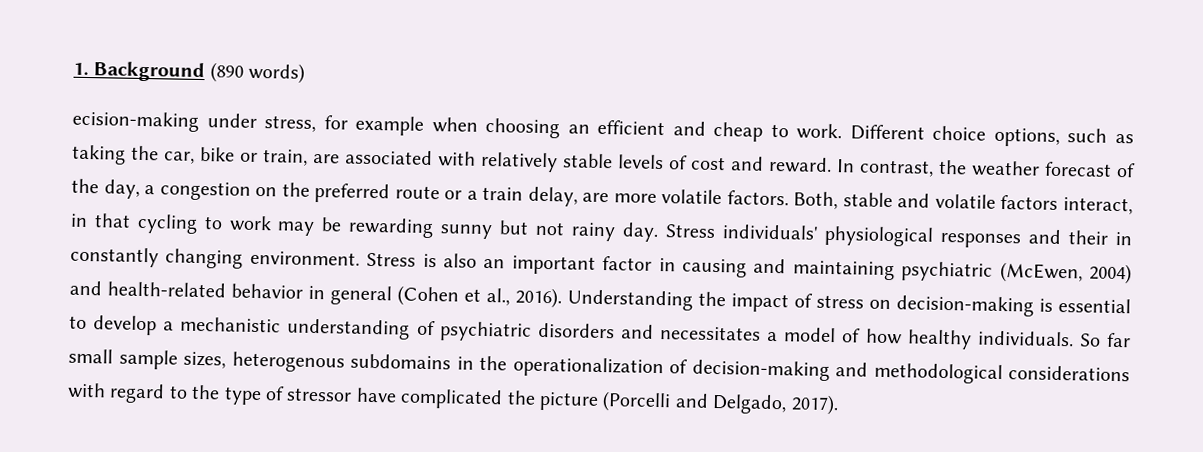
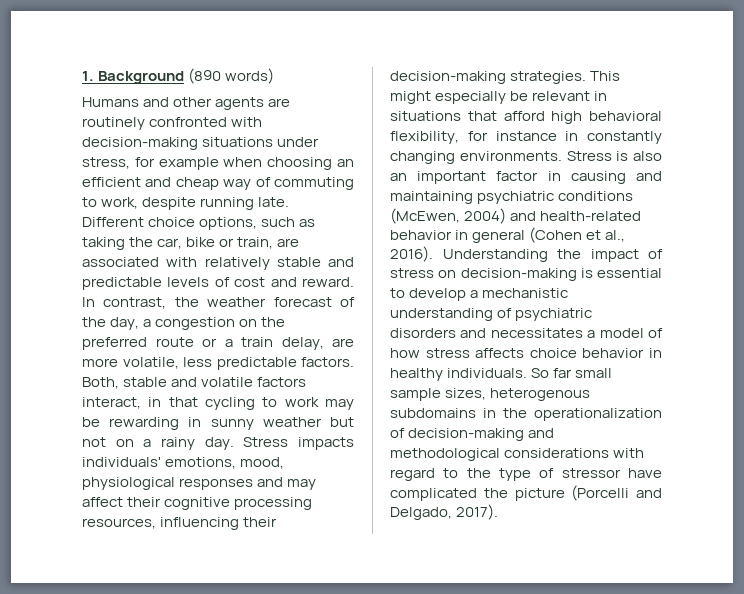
[72,110,199,132] ecision-making -> [82,97,291,110] [82,117,263,130] [82,137,274,150] Humans and other agents are routinely confronted with decision-making situations
[770,123,843,140] to work. -> [223,177,354,190] [82,197,290,210] way of commuting to work, despite running late.
(613, 161) none -> [328,257,354,267] [82,277,162,290] and predictable
[661,189,723,205] volatile -> [122,357,297,370] volatile, less predictable
[440,220,1109,249] sunny but not rainy day. Stress individuals' physiological responses and their -> [188,417,354,430] [82,437,355,450] [82,457,285,469] [82,477,317,490] [82,497,313,510] [82,517,278,530] [390,71,621,84] [390,91,608,104] [390,111,662,124] [390,131,557,144] in sunny weather but not on a rainy day. Stress impacts individuals' emotions, mood, physiological responses and may affect their cognitive processing resources, influencing their decision-making strategies. This might especially be relevant in situations that afford high behavioral flexibility, for instance
[249,250,360,266] environment. -> [459,151,562,161] environments.
(994, 271) none -> [558,191,634,201] conditions
(903, 336) none -> [425,348,662,358] stress affects choice behavior in

